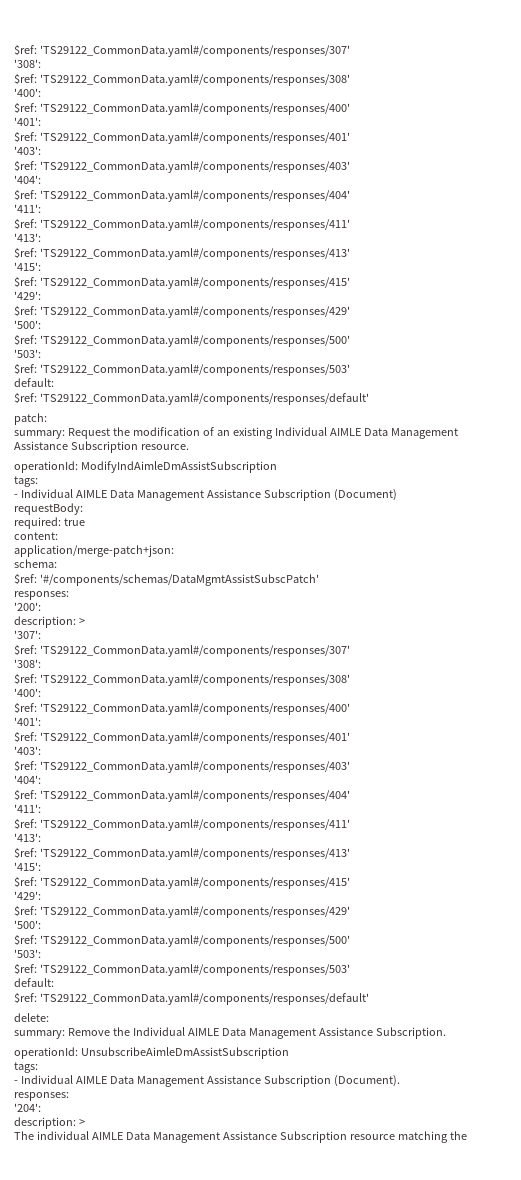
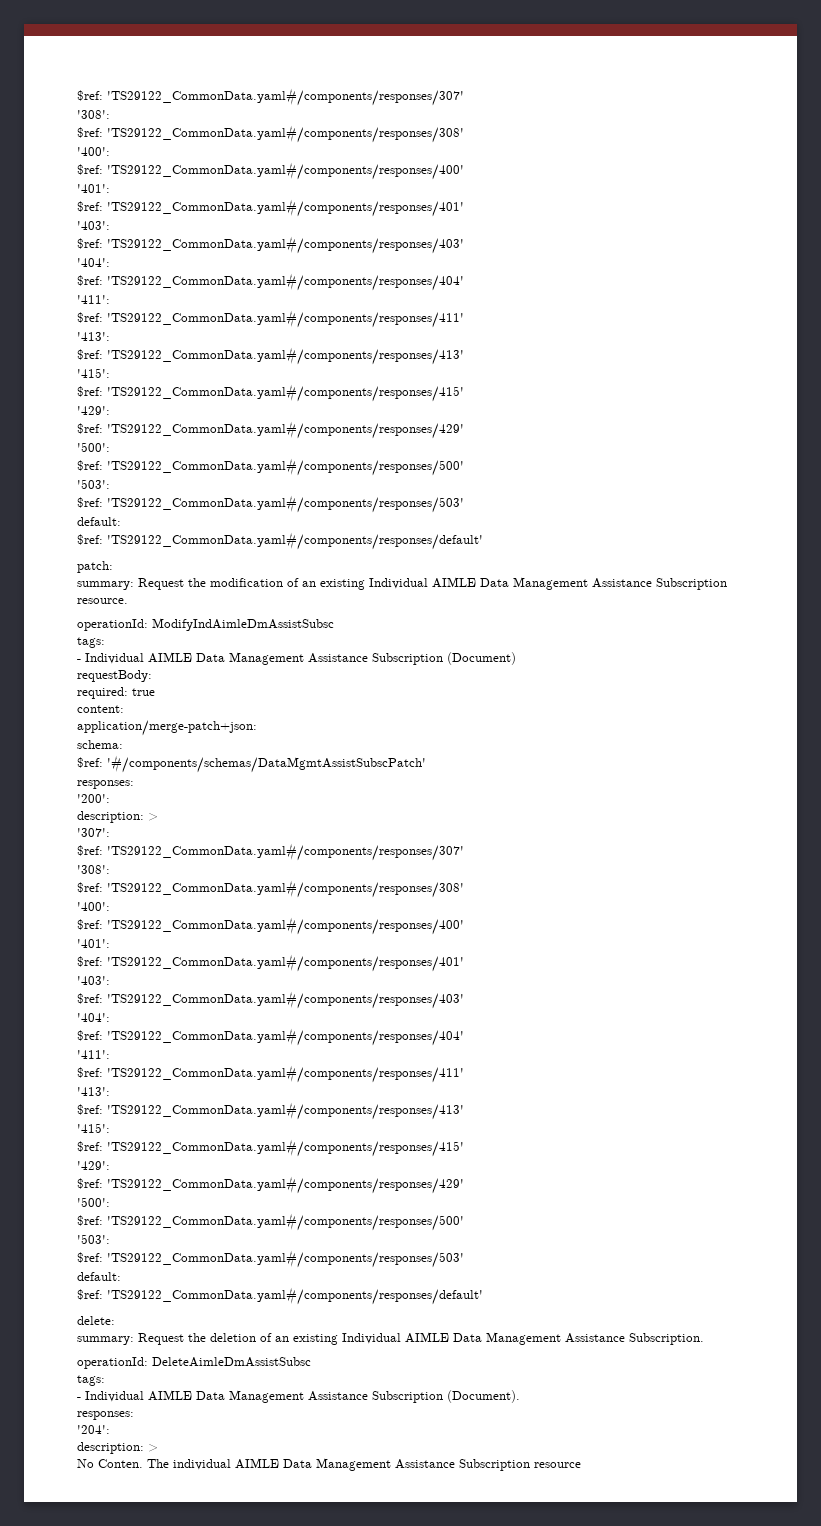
[80,461,277,473] ModifyIndAimleDmAssistSubscription -> [152,618,334,631] ModifyIndAimleDmAssistSubsc
[67,1027,130,1036] Remove the -> [138,1333,338,1345] Request the deletion of an existing
[80,1047,289,1059] UnsubscribeAimleDmAssistSubscription -> [152,1357,311,1367] DeleteAimleDmAssistSubsc
(85, 1122) none -> [77,1459,143,1468] No Conten.
[397,1131,467,1143] matching the -> (581, 1465) none

